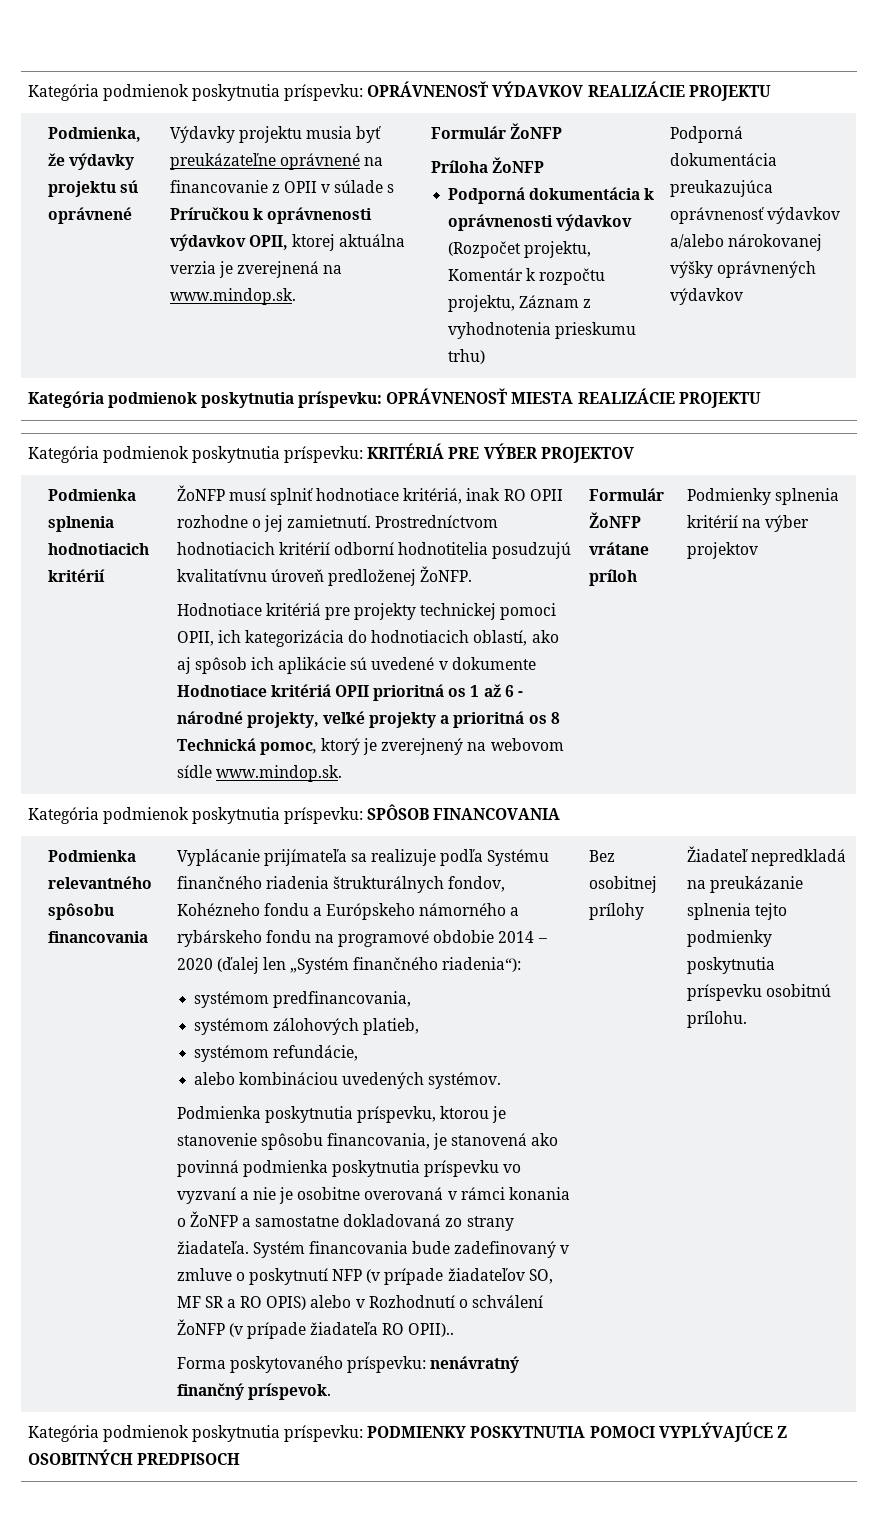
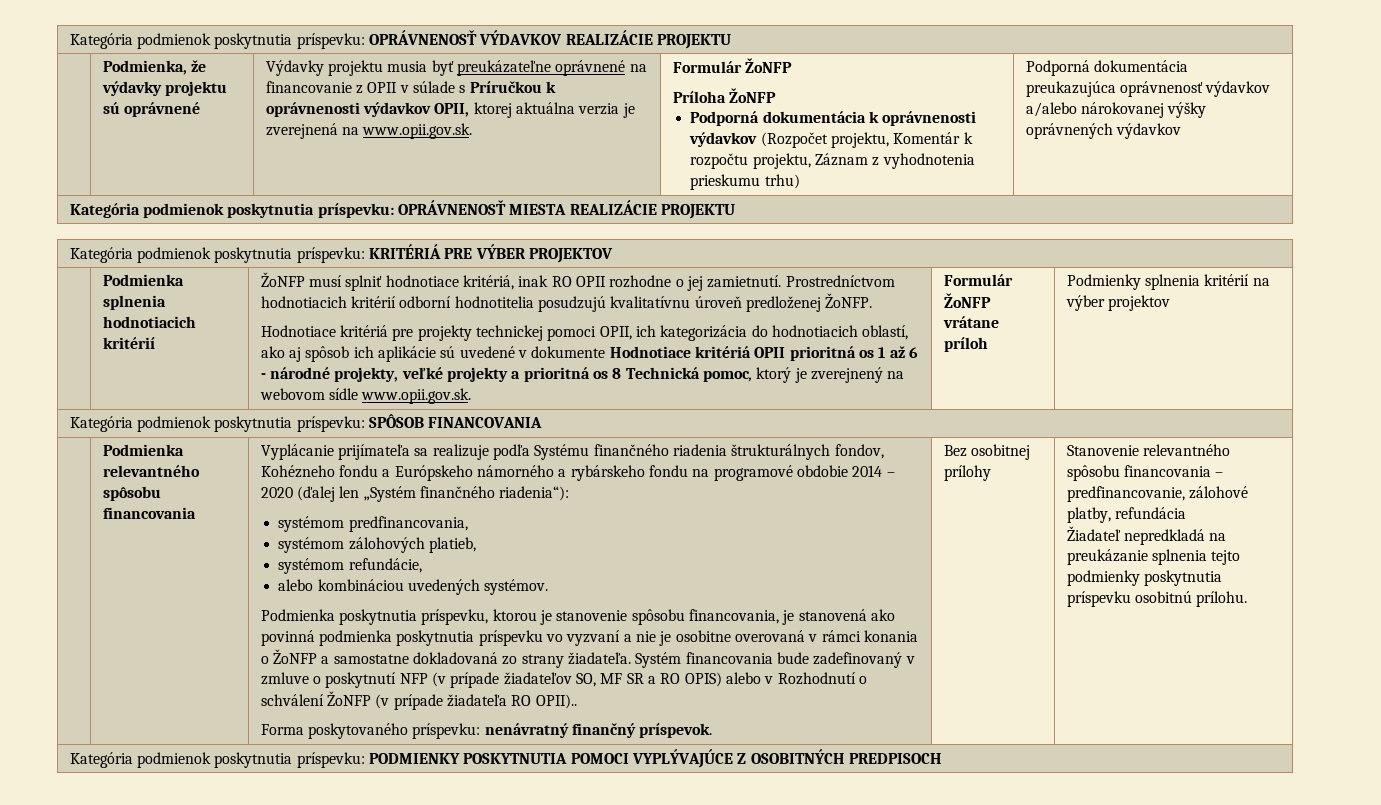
[169,288,296,305] www.mindop.sk. -> [362,123,473,139] www.opii.gov.sk.
[215,765,342,782] www.mindop.sk. -> [361,388,472,404] www.opii.gov.sk.
(644, 911) none -> [1066,444,1231,456] [1066,465,1224,481] [1066,486,1249,502] [1066,507,1187,523] Stanovenie relevantného spôsobu financovania – predfinancovanie, zálohové platby, refundácia //

